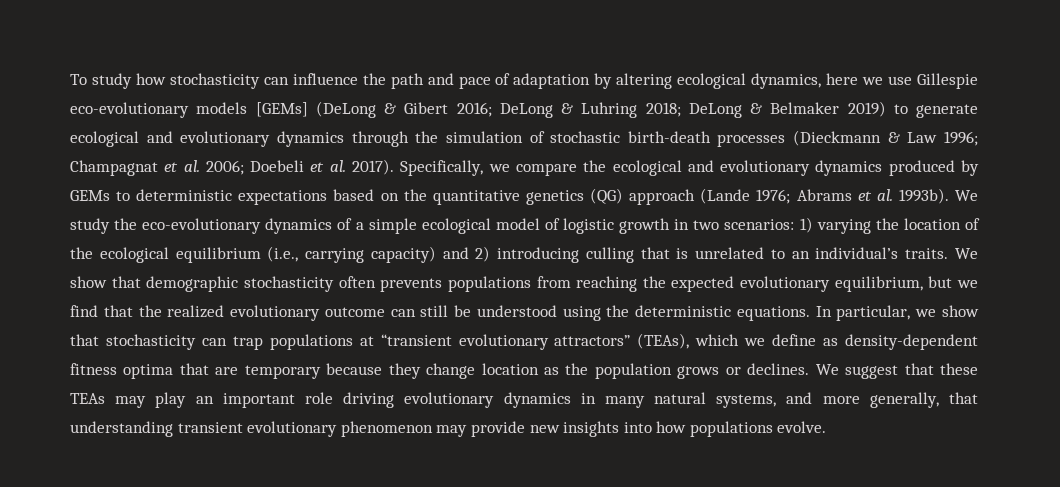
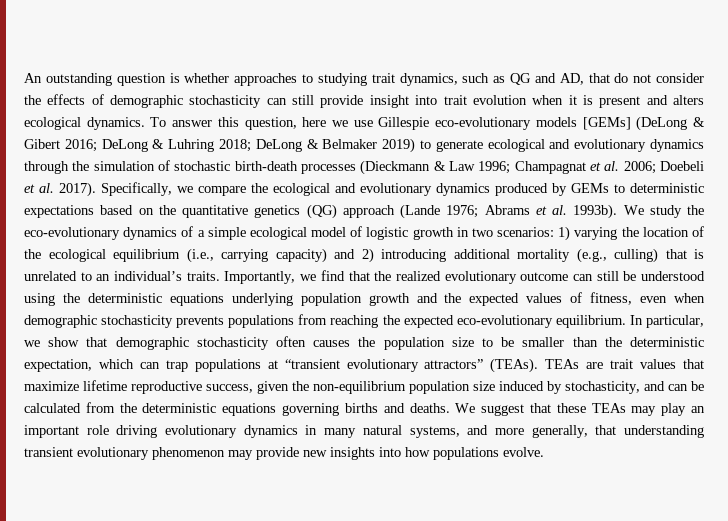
[70,73,822,89] To study how stochasticity can influence the path and pace of adaptation by altering ecological dynamics, -> [24,73,705,86] [24,94,705,108] [24,117,297,130] An outstanding question is whether approaches to studying trait dynamics, such as QG and AD, that do not consider the effects of demographic stochasticity can still provide insight into trait evolution when it is present and alters ecological dynamics. To answer this question,
[585,247,634,263] culling -> [453,248,658,263] additional mortality (e.g., culling)
[954,248,978,259] [70,276,953,292] We show that demographic stochasticity often prevents populations from reaching the expected evolutionary equilibrium, but -> [224,271,296,284] Importantly,
[736,306,810,321] equations. -> [169,292,706,306] [24,314,626,328] equations underlying population growth and the expected values of fitness, even when demographic stochasticity prevents populations from reaching the expected eco-evolutionary equilibrium.
[105,334,196,350] stochasticity -> [115,336,704,350] [24,359,134,372] demographic stochasticity often causes the population size to be smaller than the deterministic expectation, which
[637,333,979,350] [70,363,810,379] (TEAs), which we define as density-dependent fitness optima that are temporary because they change location as the population grows or declines. -> [490,358,705,373] [24,380,704,394] [24,402,450,416] (TEAs). TEAs are trait values that maximize lifetime reproductive success, given the non-equilibrium population size induced by stochasticity, and can be calculated from the deterministic equations governing births and deaths.

